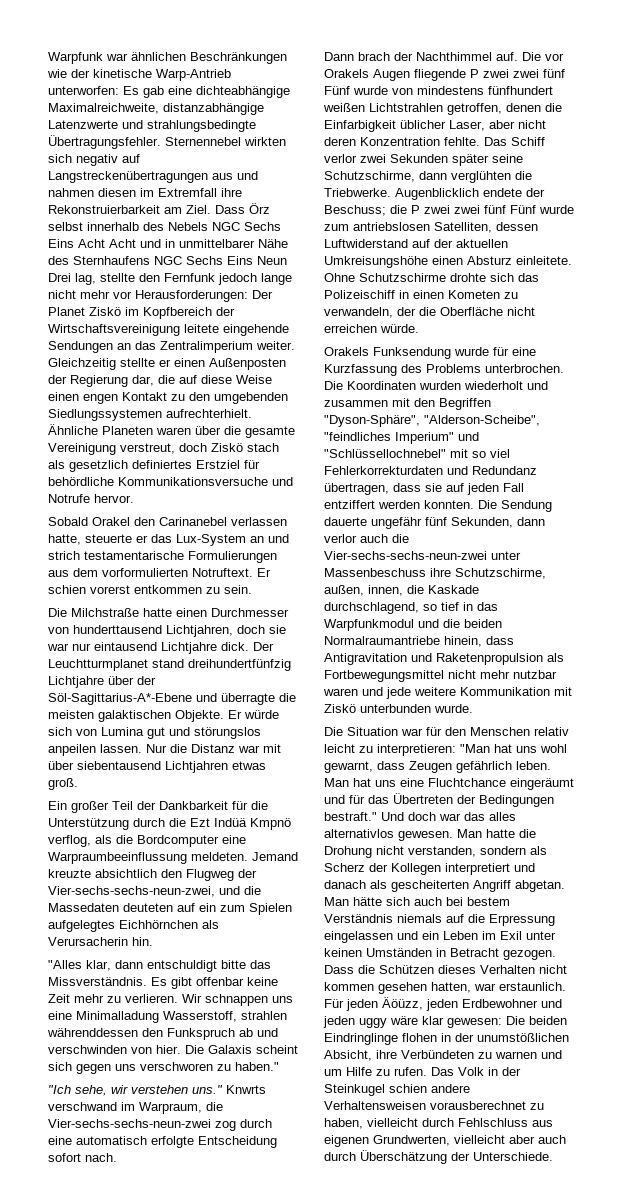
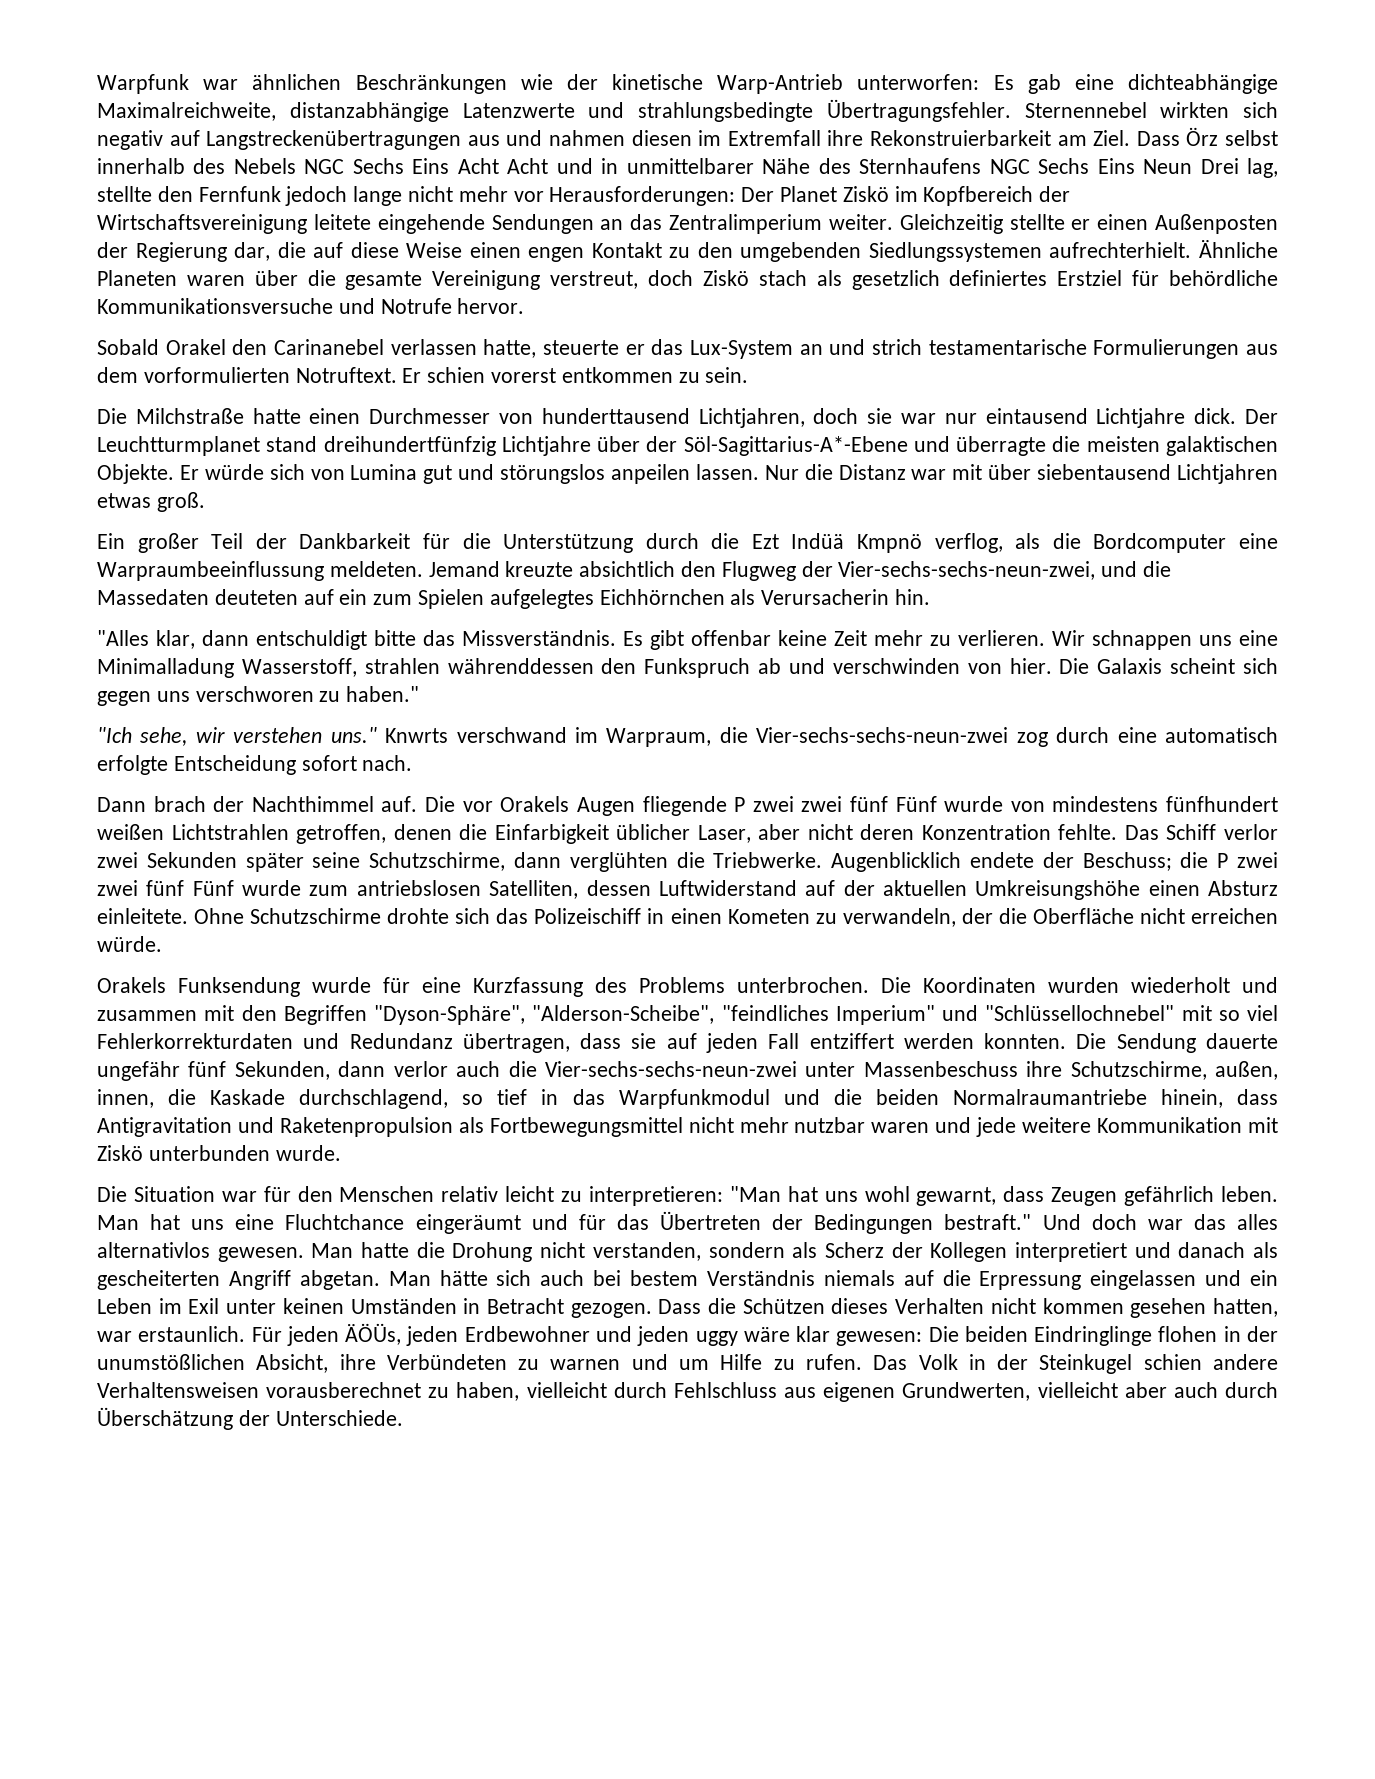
[382,997,423,1010] Äöüzz, -> [345,1323,402,1345] ÄÖÜs,

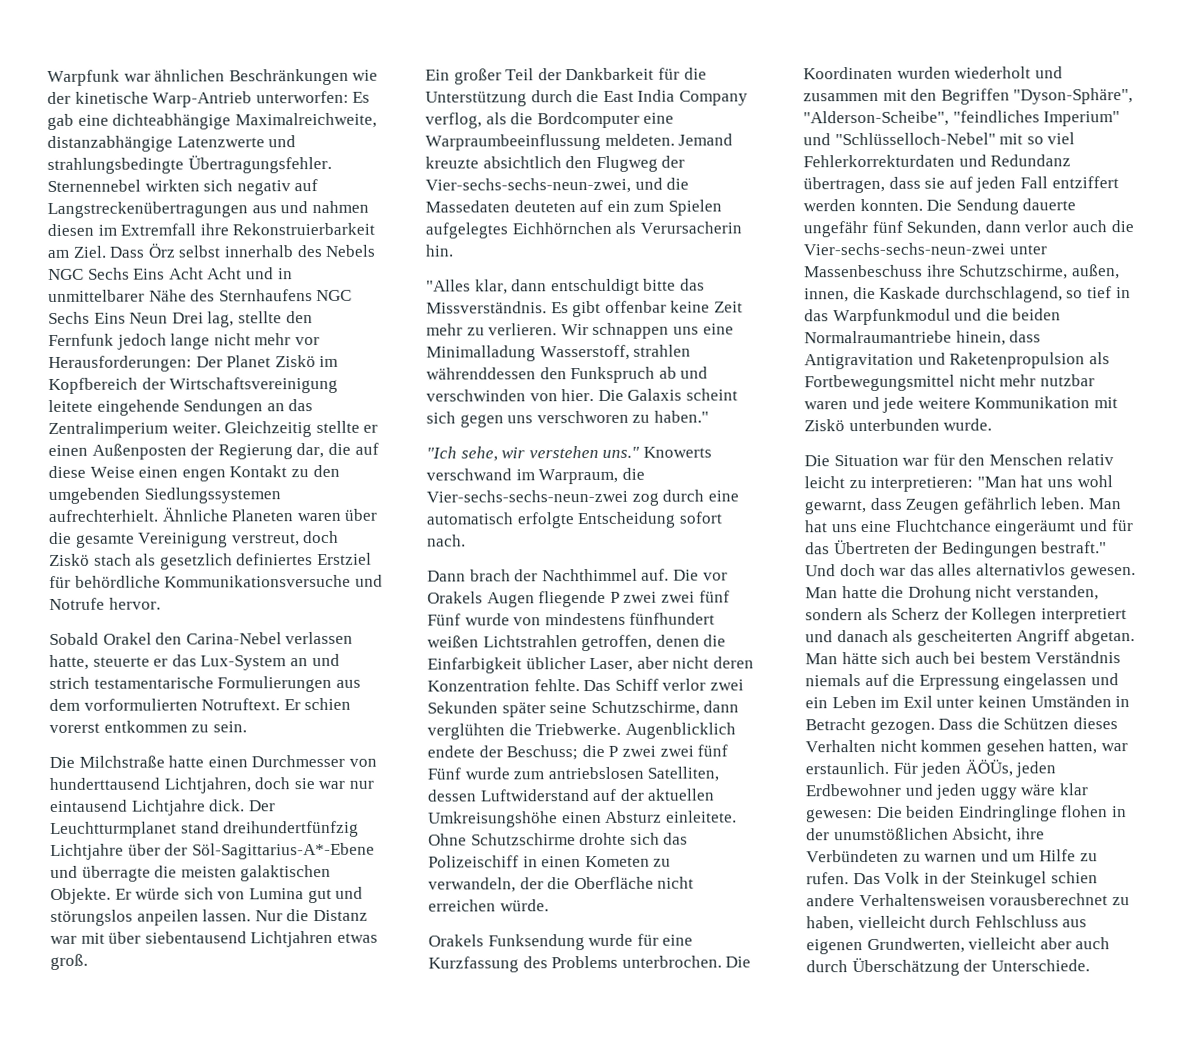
[274,339,384,355] Carinanebel -> [185,632,282,645] Carina-Nebel
[751,533,923,553] Ezt Indüä Kmpnö -> [602,89,748,106] East India Company
[385,728,449,743] Knwrts -> [642,446,712,458] Knowerts
[985,1005,1175,1021] "Schlüssellochnebel" -> [834,132,996,146] "Schlüsselloch-Nebel"

